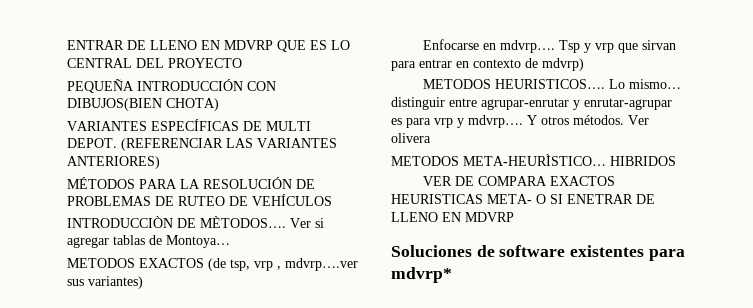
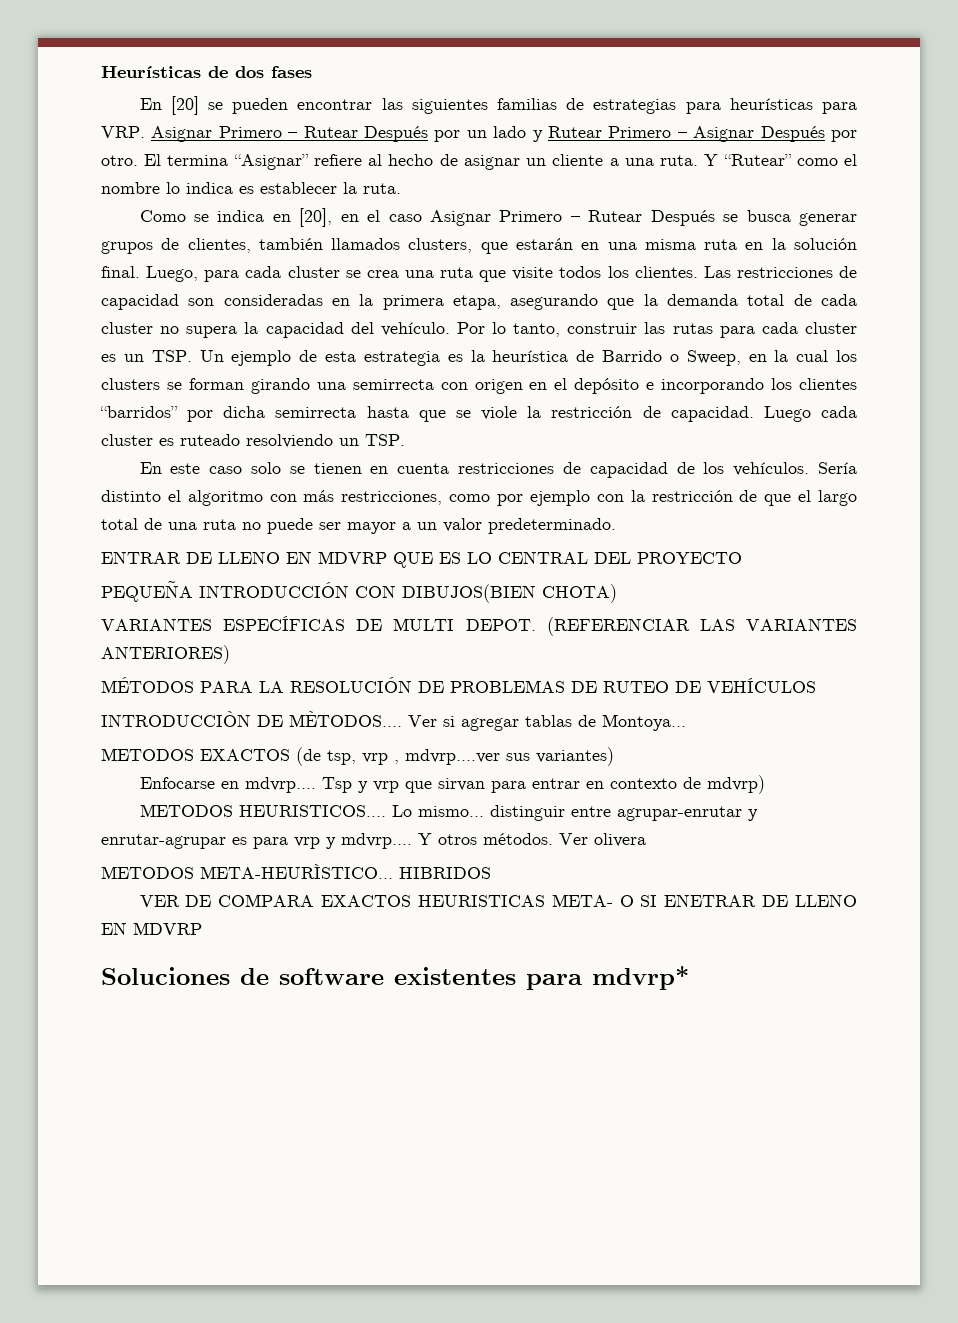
(67, 45) none -> [101,66,312,78] [139,96,858,115] [101,126,857,142] [101,154,858,170] [101,182,401,194] [139,208,857,227] [101,238,858,254] [101,266,857,282] [101,294,857,310] [101,322,857,338] [101,350,858,366] [101,378,858,394] [100,406,857,422] [101,434,405,448] [139,462,858,478] [101,490,858,506] [101,518,616,534] Heurísticas de dos fases // En [20] se pueden encontrar las siguientes familias de estrategias para heurísticas para VRP. Asignar Primero – Rutear Después por un lado y Rutear Primero – Asignar Después por otro. El termina “Asignar” refiere al hecho de asignar un cliente a una ruta. Y “Rutear” como el nombre lo indica es establecer la ruta. // Como se indica en [20], en el caso Asignar Primero – Rutear Después se busca generar grupos de clientes, también llamados clusters, que estarán en una misma ruta en la solución final. Luego, para cada cluster se crea una ruta que visite todos los clientes. Las restricciones de capacidad son consideradas en la primera etapa, asegurando que la demanda total de cada cluster no supera la capacidad del vehículo. Por lo tanto, construir las rutas para cada cluster es un TSP. Un ejemplo de esta estrategia es la heurística de Barrido o Sweep, en la cual los clusters se forman girando una semirrecta con origen en el depósito e incorporando los clientes “barridos” por dicha semirrecta hasta que se viole la restricción de capacidad. Luego cada cluster es ruteado resolviendo un TSP. // En este caso solo se tienen en cuenta restricciones de capacidad de los vehículos. Sería distinto el algoritmo con más restricciones, como por ejemplo con la restricción de que el largo total de una ruta no puede ser mayor a un valor predeterminado. //

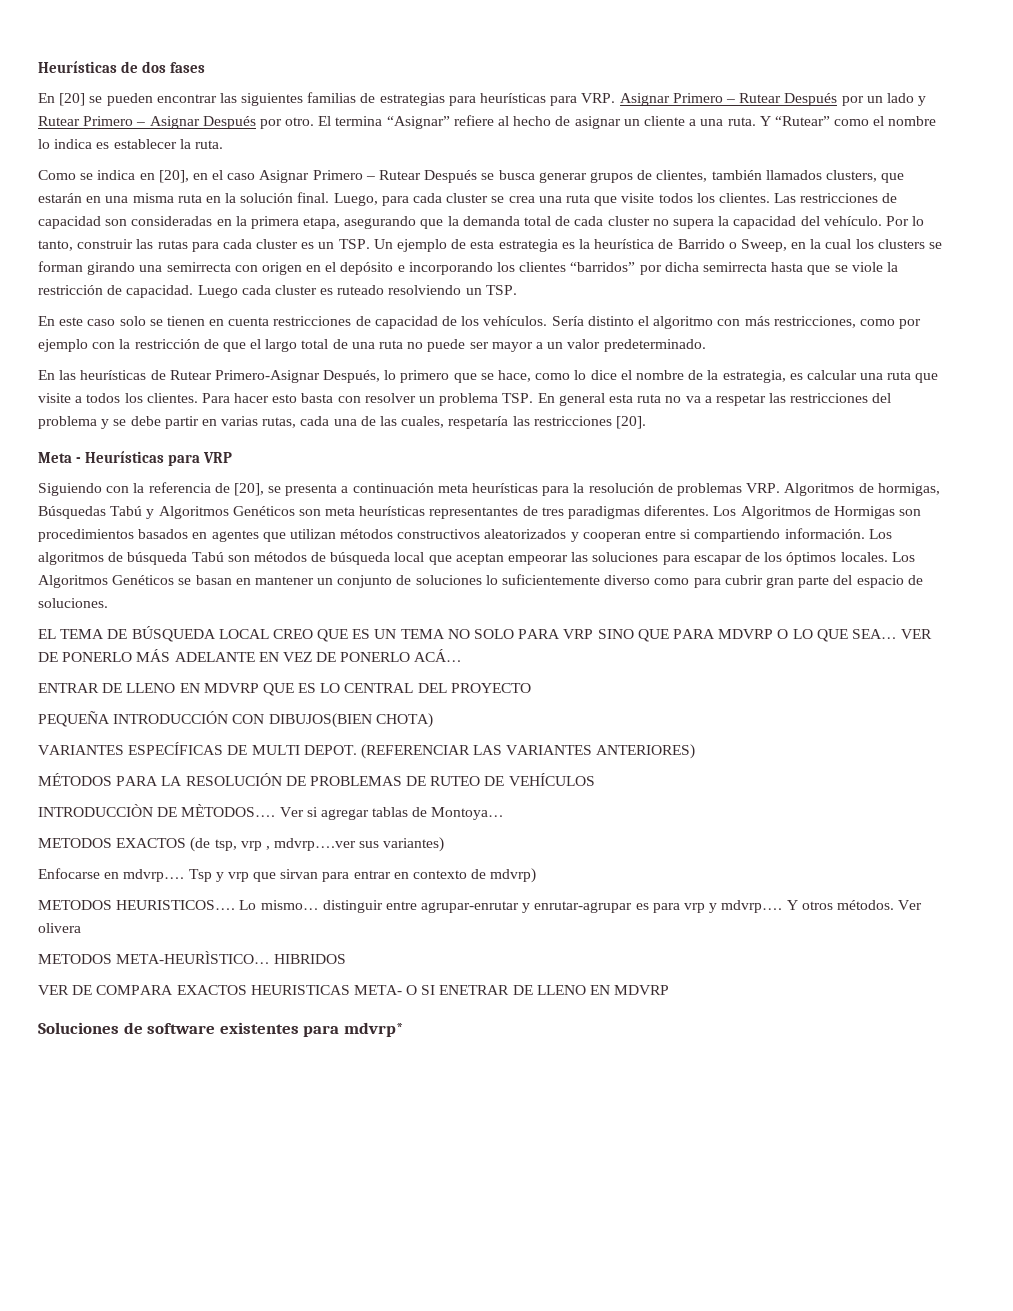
(616, 526) none -> [38,370,939,383] [38,393,892,406] [38,416,646,429] [38,451,233,466] [38,482,940,496] [38,505,922,519] [38,528,892,542] [38,552,915,565] [38,574,923,588] [38,598,108,608] [38,626,933,642] [38,649,463,662] // En las heurísticas de Rutear Primero-Asignar Después, lo primero que se hace, como lo dice el nombre de la estrategia, es calcular una ruta que visite a todos los clientes. Para hacer esto basta con resolver un problema TSP. En general esta ruta no va a respetar las restricciones del problema y se debe partir en varias rutas, cada una de las cuales, respetaría las restricciones [20]. // Meta - Heurísticas para VRP // Siguiendo con la referencia de [20], se presenta a continuación meta heurísticas para la resolución de problemas VRP. Algoritmos de hormigas, Búsquedas Tabú y Algoritmos Genéticos son meta heurísticas representantes de tres paradigmas diferentes. Los Algoritmos de Hormigas son procedimientos basados en agentes que utilizan métodos constructivos aleatorizados y cooperan entre si compartiendo información. Los algoritmos de búsqueda Tabú son métodos de búsqueda local que aceptan empeorar las soluciones para escapar de los óptimos locales. Los Algoritmos Genéticos se basan en mantener un conjunto de soluciones lo suficientemente diverso como para cubrir gran parte del espacio de soluciones. // EL TEMA DE BÚSQUEDA LOCAL CREO QUE ES UN TEMA NO SOLO PARA VRP SINO QUE PARA MDVRP O LO QUE SEA… VER DE PONERLO MÁS ADELANTE EN VEZ DE PONERLO ACÁ…

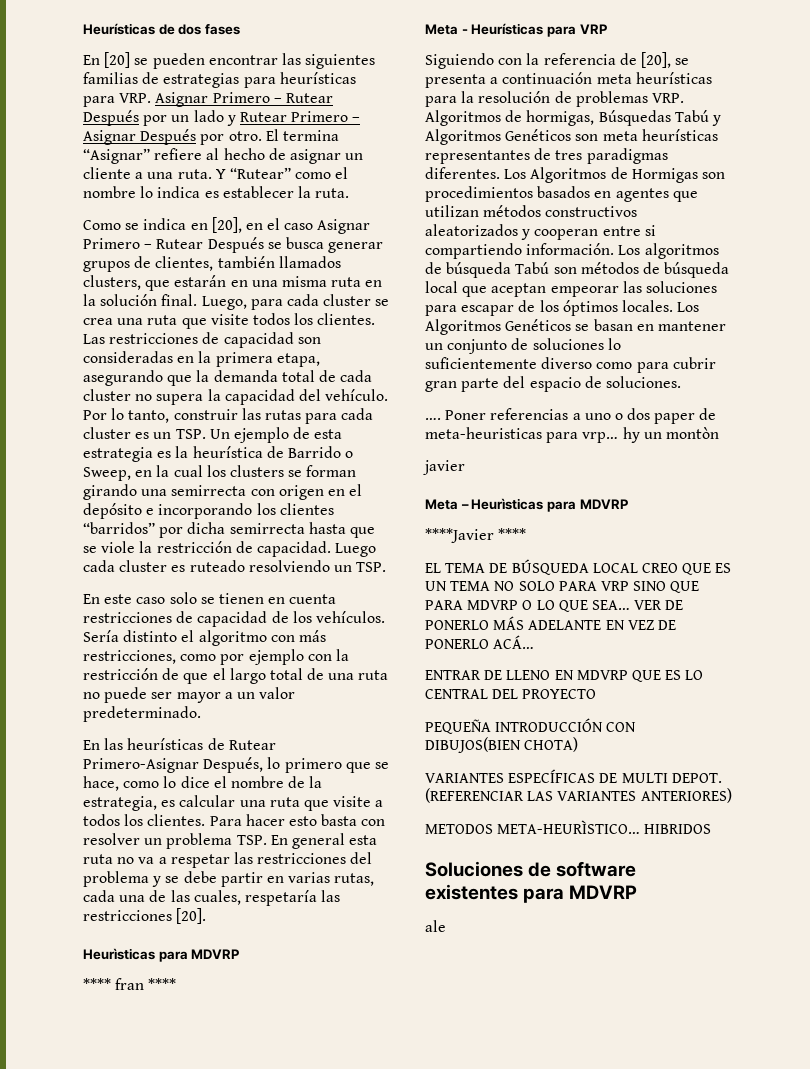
(646, 422) none -> [83,948,240,962] [83,978,177,990] // Heurìsticas para MDVRP // **** fran ****
(108, 603) none -> [425,408,717,424] [425,427,719,443] [423,460,465,475] [425,498,628,512] [425,528,527,543] // …. Poner referencias a uno o dos paper de meta-heuristicas para vrp… hy un montòn // javier // Meta – Heurìsticas para MDVRP // ****Javier ****
[38,773,595,786] [38,804,505,820] [38,837,445,852] [38,868,537,883] [38,900,923,913] [38,923,81,933] [38,951,347,964] [38,985,670,995] MÉTODOS PARA LA RESOLUCIÓN DE PROBLEMAS DE RUTEO DE VEHÍCULOS // INTRODUCCIÒN DE MÈTODOS…. Ver si agregar tablas de Montoya… // METODOS EXACTOS (de tsp, vrp , mdvrp….ver sus variantes) // Enfocarse en mdvrp…. Tsp y vrp que sirvan para entrar en contexto de mdvrp) // METODOS HEURISTICOS…. Lo mismo… distinguir entre agrupar-enrutar y enrutar-agrupar es para vrp y mdvrp…. Y otros métodos. Ver olivera // METODOS META-HEURÌSTICO… HIBRIDOS // VER DE COMPARA EXACTOS HEURISTICAS META- O SI ENETRAR DE LLENO EN MDVRP -> [425,820,712,834] METODOS META-HEURÌSTICO… HIBRIDOS
[343,1022,404,1037] mdvrp* -> [569,885,638,899] [425,920,446,932] MDVRP // ale

